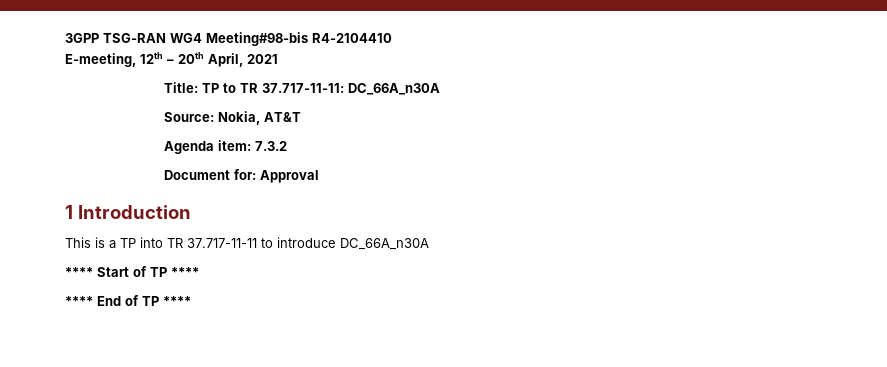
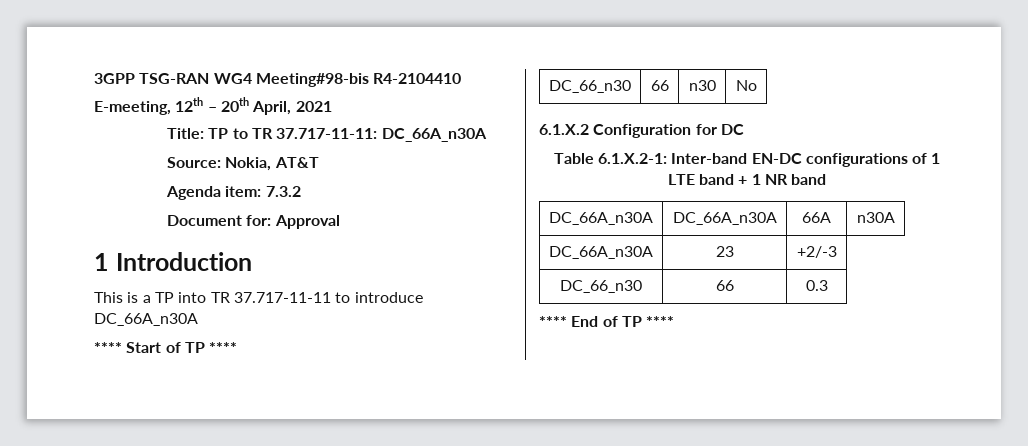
(199, 272) none -> [549,80,631,93] [650,80,669,91] [688,80,716,91] [735,80,757,91] [539,124,744,138] [553,153,941,167] [667,174,827,185] [549,212,653,225] [672,212,777,225] [802,212,831,223] [856,212,895,223] [549,246,653,259] [715,246,734,257] [796,246,837,258] [560,280,642,293] [715,280,734,291] [805,280,828,291] // DC_66_n30 | 66 | n30 | No // 6.1.X.2 Configuration for DC // Table 6.1.X.2-1: Inter-band EN-DC configurations of 1 LTE band + 1 NR band // DC_66A_n30A | DC_66A_n30A | 66A | n30A // DC_66A_n30A | 23 | +2/-3 // DC_66_n30 | 66 | 0.3

